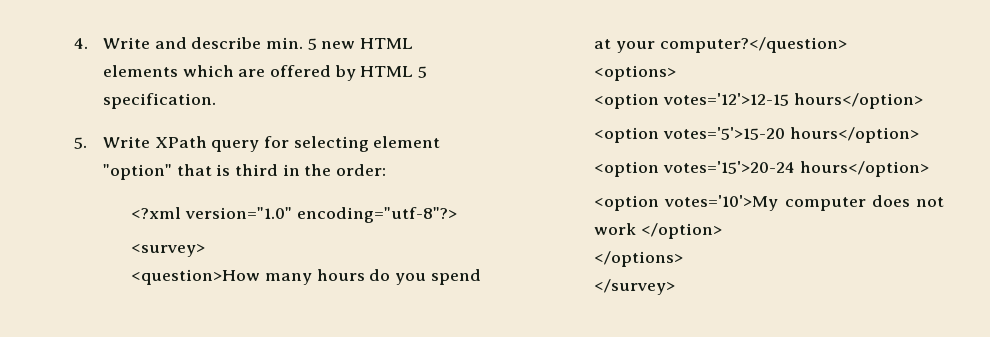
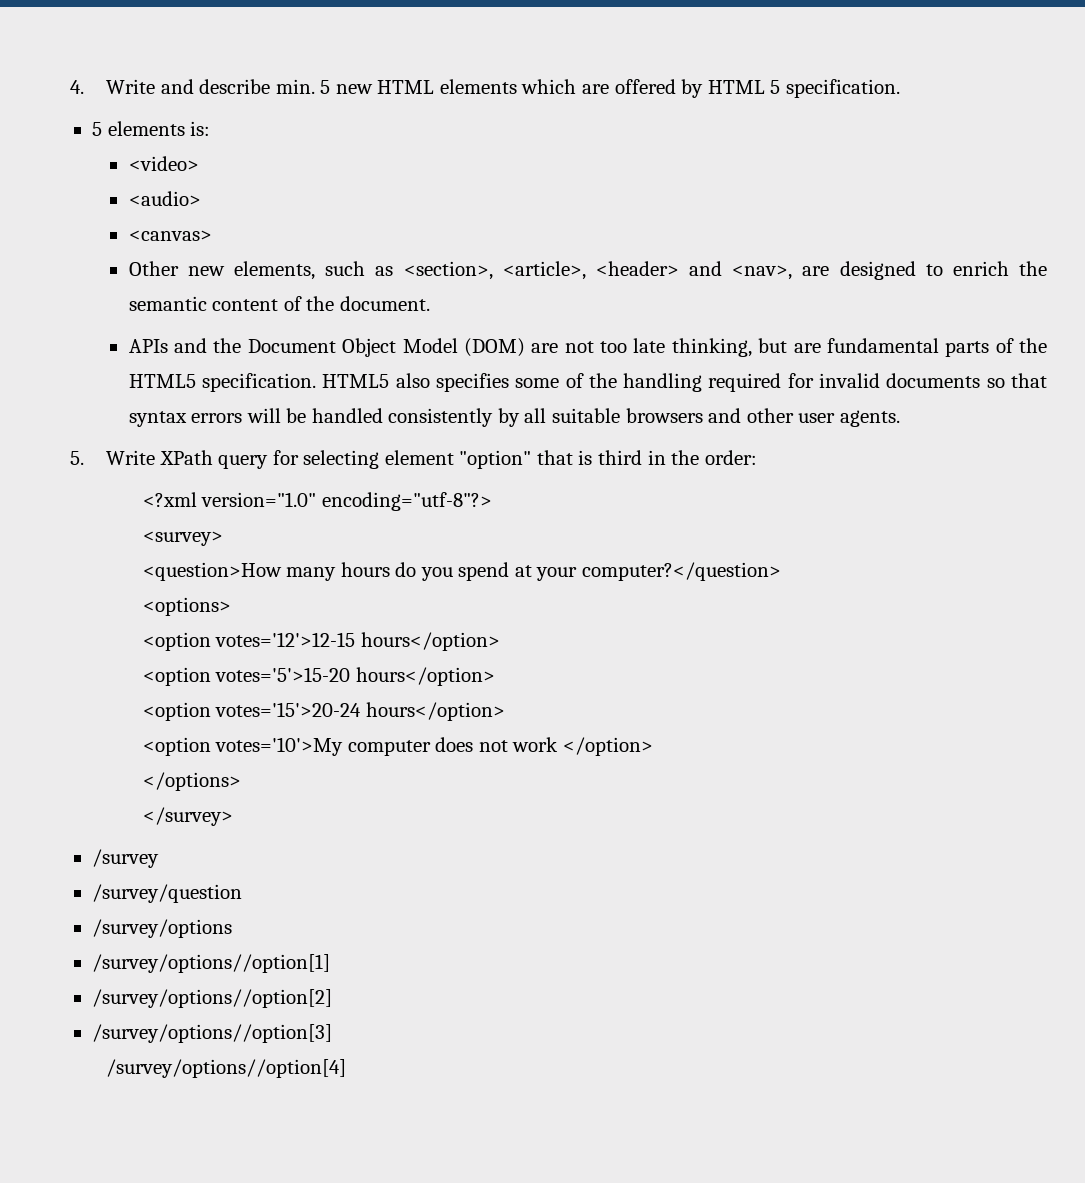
(216, 101) none -> [92,121,211,136] [128,156,199,171] [128,191,201,206] [128,230,212,241] [128,261,1047,280] [128,296,430,311] [128,338,1048,357] [128,373,1047,392] [128,408,900,427] // 5 elements is: // <video> // <audio> // <canvas> // Other new elements, such as <section>, <article>, <header> and <nav>, are designed to enrich the semantic content of the document. // APIs and the Document Object Model (DOM) are not too late thinking, but are fundamental parts of the HTML5 specification. HTML5 also specifies some of the handling required for invalid documents so that syntax errors will be handled consistently by all suitable browsers and other user agents.
(676, 287) none -> [92,849,160,868] [92,884,243,903] [92,919,233,938] [92,954,331,973] [92,989,333,1008] [92,1024,333,1043] [106,1059,347,1078] // /survey // /survey/question // /survey/options // /survey/options//option[1] // /survey/options//option[2] // /survey/options//option[3] // /survey/options//option[4]

